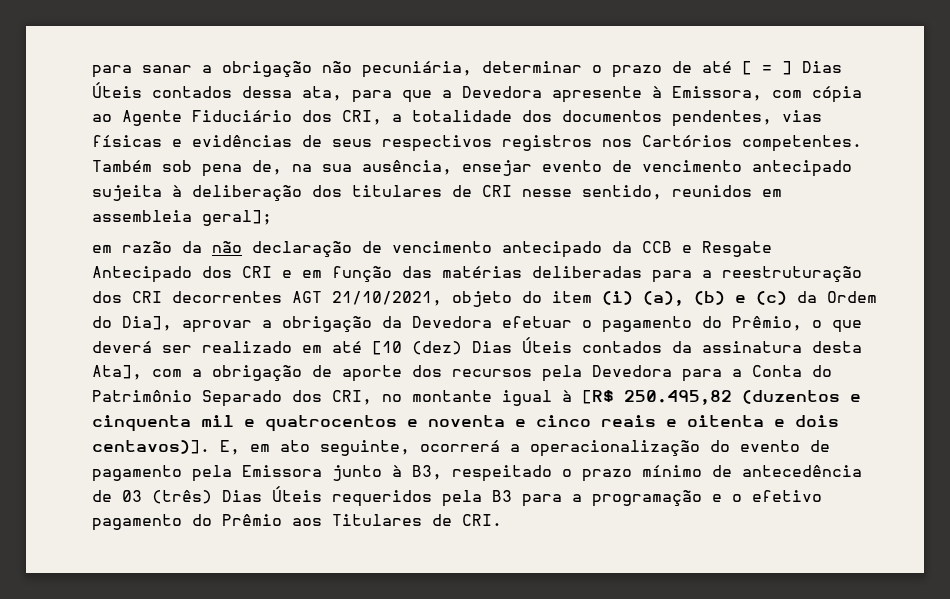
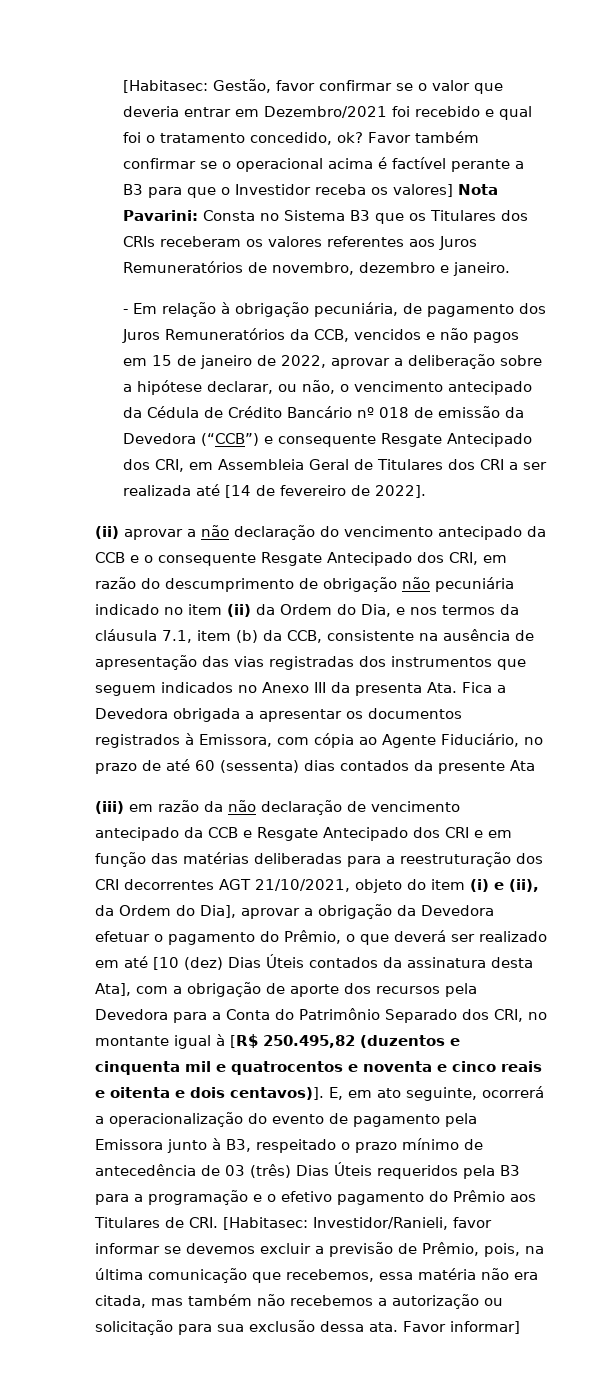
[92,61,843,78] [92,82,643,103] para sanar a obrigação não pecuniária, determinar o prazo de até [ = ] Dias Úteis contados dessa ata, para que a Devedora apresente -> [123,79,504,94] [123,106,533,120] [123,131,480,145] [123,157,525,172] [123,184,499,198] [123,210,529,224] [123,236,478,250] [123,261,511,276] [123,302,547,317] [122,328,520,343] [123,354,543,369] [123,380,533,395] [123,406,525,418] [123,433,533,447] [123,459,548,472] [123,484,427,498] [95,525,547,540] [95,552,508,566] [95,577,515,592] [95,604,520,617] [95,629,535,643] [95,655,527,670] [95,682,507,696] [95,708,463,722] [95,734,181,748] [Habitasec: Gestão, favor confirmar se o valor que deveria entrar em Dezembro/2021 foi recebido e qual foi o tratamento concedido, ok? Favor também confirmar se o operacional acima é factível perante a B3 para que o Investidor receba os valores] Nota Pavarini: Consta no Sistema B3 que os Titulares dos CRIs receberam os valores referentes aos Juros Remuneratórios de novembro, dezembro e janeiro. // - Em relação à obrigação pecuniária, de pagamento dos Juros Remuneratórios da CCB, vencidos e não pagos em 15 de janeiro de 2022, aprovar a deliberação sobre a hipótese declarar, ou não, o vencimento antecipado da Cédula de Crédito Bancário nº 018 de emissão da Devedora (“CCB”) e consequente Resgate Antecipado dos CRI, em Assembleia Geral de Titulares dos CRI a ser realizada até [14 de fevereiro de 2022]. // (ii) aprovar a não declaração do vencimento antecipado da CCB e o consequente Resgate Antecipado dos CRI, em razão do descumprimento de obrigação não pecuniária indicado no item (ii) da Ordem do Dia, e nos termos da cláusula 7.1, item (b) da CCB, consistente na ausência de apresentação das vias registradas dos instrumentos que seguem indicados no Anexo III da presenta Ata. Fica a Devedora obrigada a apresentar os documentos registrados
[192,110,823,127] [92,135,863,152] [92,160,853,177] [92,185,783,201] [92,210,273,226] Fiduciário dos CRI, a totalidade dos documentos pendentes, vias físicas e evidências de seus respectivos registros nos Cartórios competentes. Também sob pena de, na sua ausência, ensejar evento de vencimento antecipado sujeita à deliberação dos titulares de CRI nesse sentido, reunidos em assembleia geral]; // -> [441,733,544,747] [95,759,536,774] [95,801,125,814] Fiduciário, no prazo de até 60 (sessenta) dias contados da presente Ata // (iii)
[643,291,788,306] (a), (b) e (c) -> [494,879,540,892] e (ii),
(503, 520) none -> [223,1217,493,1230] [95,1242,545,1257] [95,1268,539,1283] [95,1294,504,1309] [95,1320,521,1335] [Habitasec: Investidor/Ranieli, favor informar se devemos excluir a previsão de Prêmio, pois, na última comunicação que recebemos, essa matéria não era citada, mas também não recebemos a autorização ou solicitação para sua exclusão dessa ata. Favor informar]

